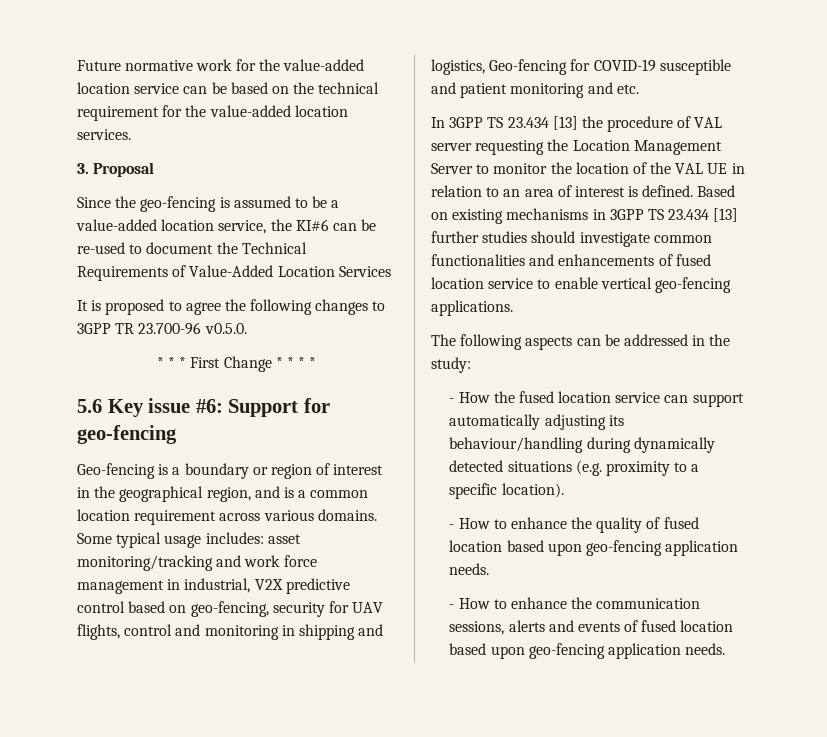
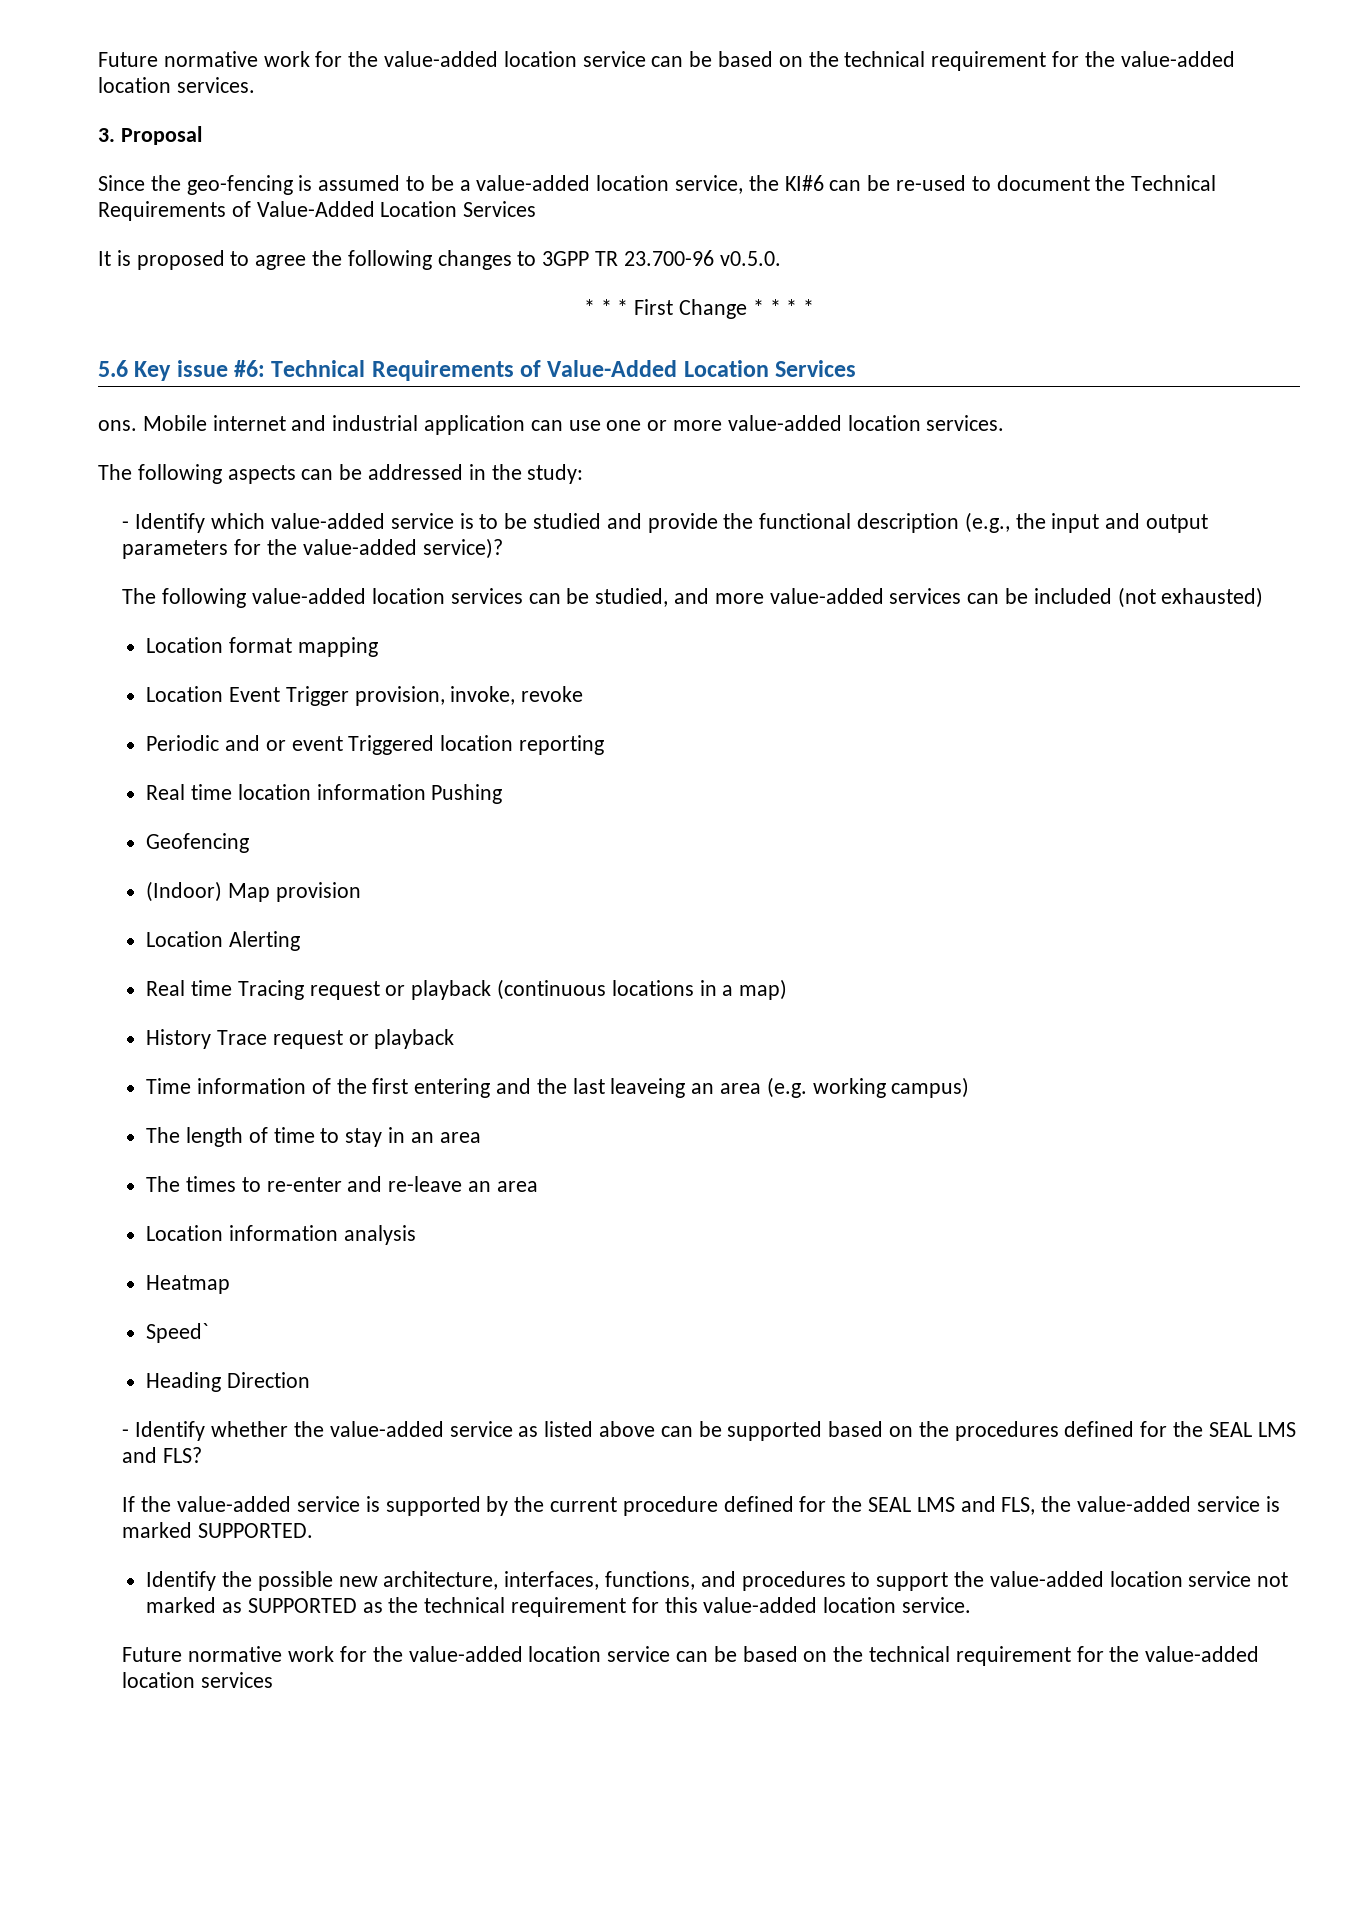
[228,398,330,417] [77,425,177,444] [77,463,384,479] [77,486,369,502] [77,509,377,525] [77,532,301,548] [77,555,317,571] [77,578,350,594] [77,601,384,617] [77,624,384,640] [431,59,731,75] [431,82,639,98] [431,116,723,132] [431,139,722,155] [431,162,745,174] [431,185,736,197] [431,208,739,224] [431,231,712,247] [431,254,711,266] [431,277,731,293] [431,300,513,316] Support for geo-fencing // Geo-fencing is a boundary or region of interest in the geographical region, and is a common location requirement across various domains. Some typical usage includes: asset monitoring/tracking and work force management in industrial, V2X predictive control based on geo-fencing, security for UAV flights, control and monitoring in shipping and logistics, Geo-fencing for COVID-19 susceptible and patient monitoring and etc. // In 3GPP TS 23.434 [13] the procedure of VAL server requesting the Location Management Server to monitor the location of the VAL UE in relation to an area of interest is defined. Based on existing mechanisms in 3GPP TS 23.434 [13] further studies should investigate common functionalities and enhancements of fused location service to enable vertical geo-fencing applications. -> [271,360,857,381] [98,415,1005,435] Technical Requirements of Value-Added Location Services // ons. Mobile internet and industrial application can use one or more value-added location services.
[458,391,744,407] [449,414,624,430] [449,437,715,453] [449,460,700,476] [449,483,564,499] [449,517,699,533] [449,540,739,556] [449,563,490,575] [449,597,701,609] [449,620,734,635] [449,643,726,659] How the fused location service can support automatically adjusting its behaviour/handling during dynamically detected situations (e.g. proximity to a specific location). // - How to enhance the quality of fused location based upon geo-fencing application needs. // - How to enhance the communication sessions, alerts and events of fused location based upon geo-fencing application needs. -> [135,512,1208,533] [122,538,503,559] [122,587,1264,608] [146,637,378,657] [146,686,584,706] [146,735,604,755] [146,784,503,804] [146,833,250,853] [146,881,361,902] [146,931,300,951] [146,979,788,1000] [146,1029,455,1049] [146,1077,970,1098] [146,1127,481,1147] [146,1176,538,1192] [146,1225,416,1245] [146,1275,231,1294] [146,1323,209,1343] [146,1372,310,1392] [122,1421,1296,1441] [122,1447,203,1463] [122,1496,1280,1516] [122,1522,314,1538] [146,1571,1289,1591] [146,1597,971,1617] [122,1646,1260,1666] [122,1672,274,1688] Identify which value-added service is to be studied and provide the functional description (e.g., the input and output parameters for the value-added service)? // The following value-added location services can be studied, and more value-added services can be included (not exhausted) // Location format mapping // Location Event Trigger provision, invoke, revoke // Periodic and or event Triggered location reporting // Real time location information Pushing // Geofencing // (Indoor) Map provision // Location Alerting // Real time Tracing request or playback (continuous locations in a map) // History Trace request or playback // Time information of the first entering and the last leaveing an area (e.g. working campus) // The length of time to stay in an area // The times to re-enter and re-leave an area // Location information analysis // Heatmap // Speed` // Heading Direction // - Identify whether the value-added service as listed above can be supported based on the procedures defined for the SEAL LMS and FLS? // If the value-added service is supported by the current procedure defined for the SEAL LMS and FLS, the value-added service is marked SUPPORTED. // Identify the possible new architecture, interfaces, functions, and procedures to support the value-added location service not marked as SUPPORTED as the technical requirement for this value-added location service. // Future normative work for the value-added location service can be based on the technical requirement for the value-added location services

